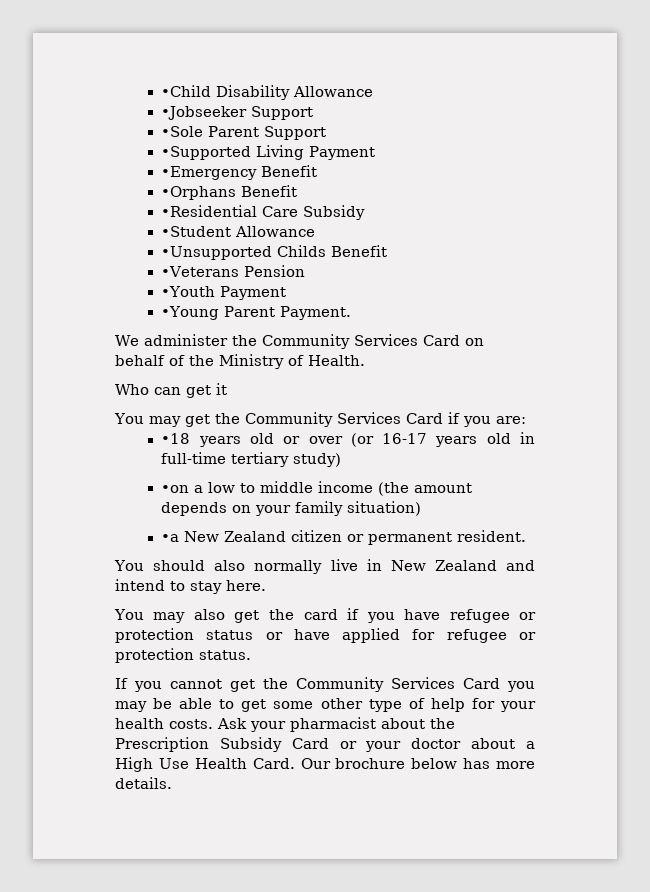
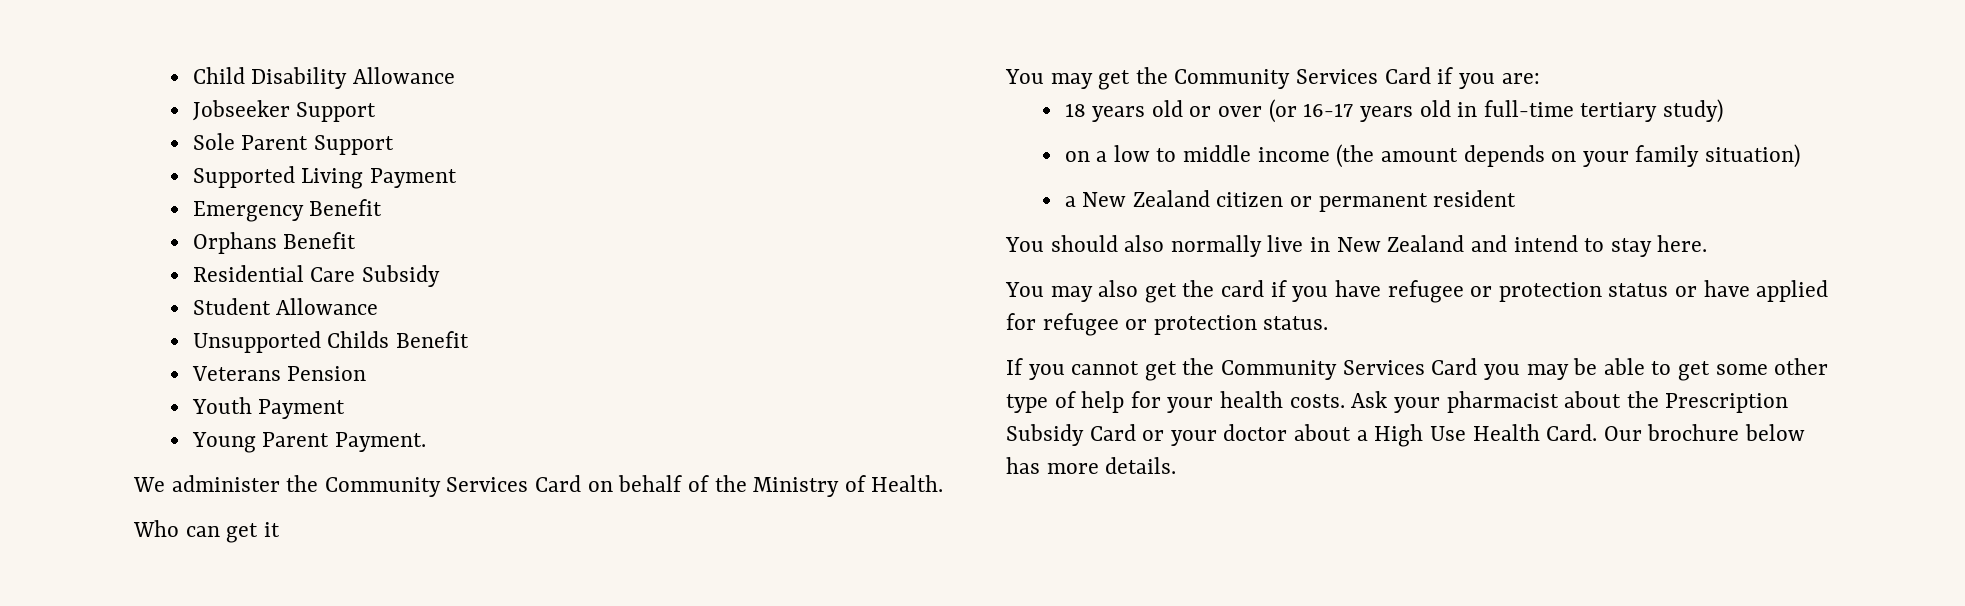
[161,85,212,97] •Child -> [192,67,245,84] Child
[161,106,314,120] [161,126,204,137] •Jobseeker Support // •Sole -> [192,100,377,122] [192,133,235,150] Jobseeker Support // Sole
[161,146,252,160] •Supported -> [192,166,295,188] Supported
[161,165,318,180] [161,185,298,200] [161,205,258,217] •Emergency Benefit // •Orphans Benefit // •Residential -> [192,199,383,222] [192,232,357,254] [192,265,304,282] Emergency Benefit // Orphans Benefit // Residential
[161,226,316,237] [161,246,273,260] •Student Allowance // •Unsupported -> [192,298,379,315] [192,331,321,353] Student Allowance // Unsupported
[161,266,240,277] •Veterans -> [191,366,281,381] Veterans
[161,286,287,300] [161,306,220,320] •Youth Payment // •Young -> [191,397,346,419] [191,432,256,453] Youth Payment // Young
[161,433,191,444] •18 -> [1064,103,1086,117] 18
[161,485,190,493] •on -> [1064,151,1090,162] on
[161,534,180,542] •a -> [1064,196,1076,207] a
[457,530,527,542] resident. -> [1433,190,1517,207] resident

